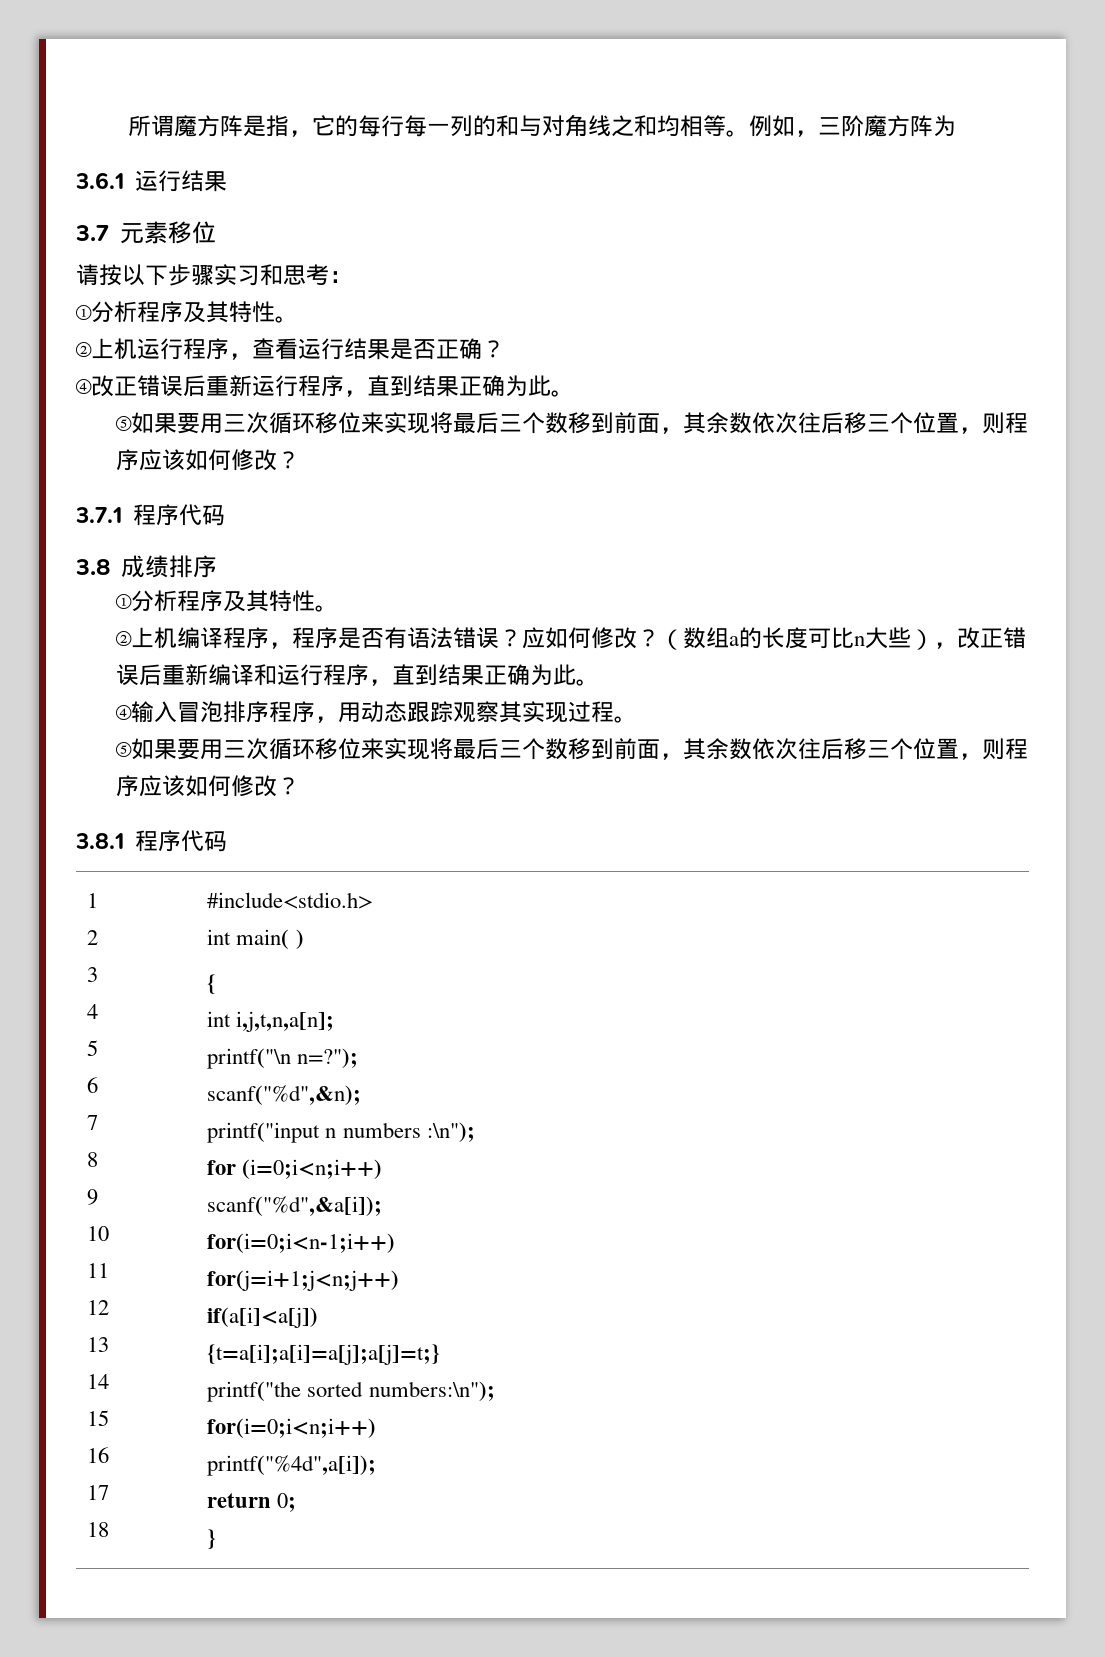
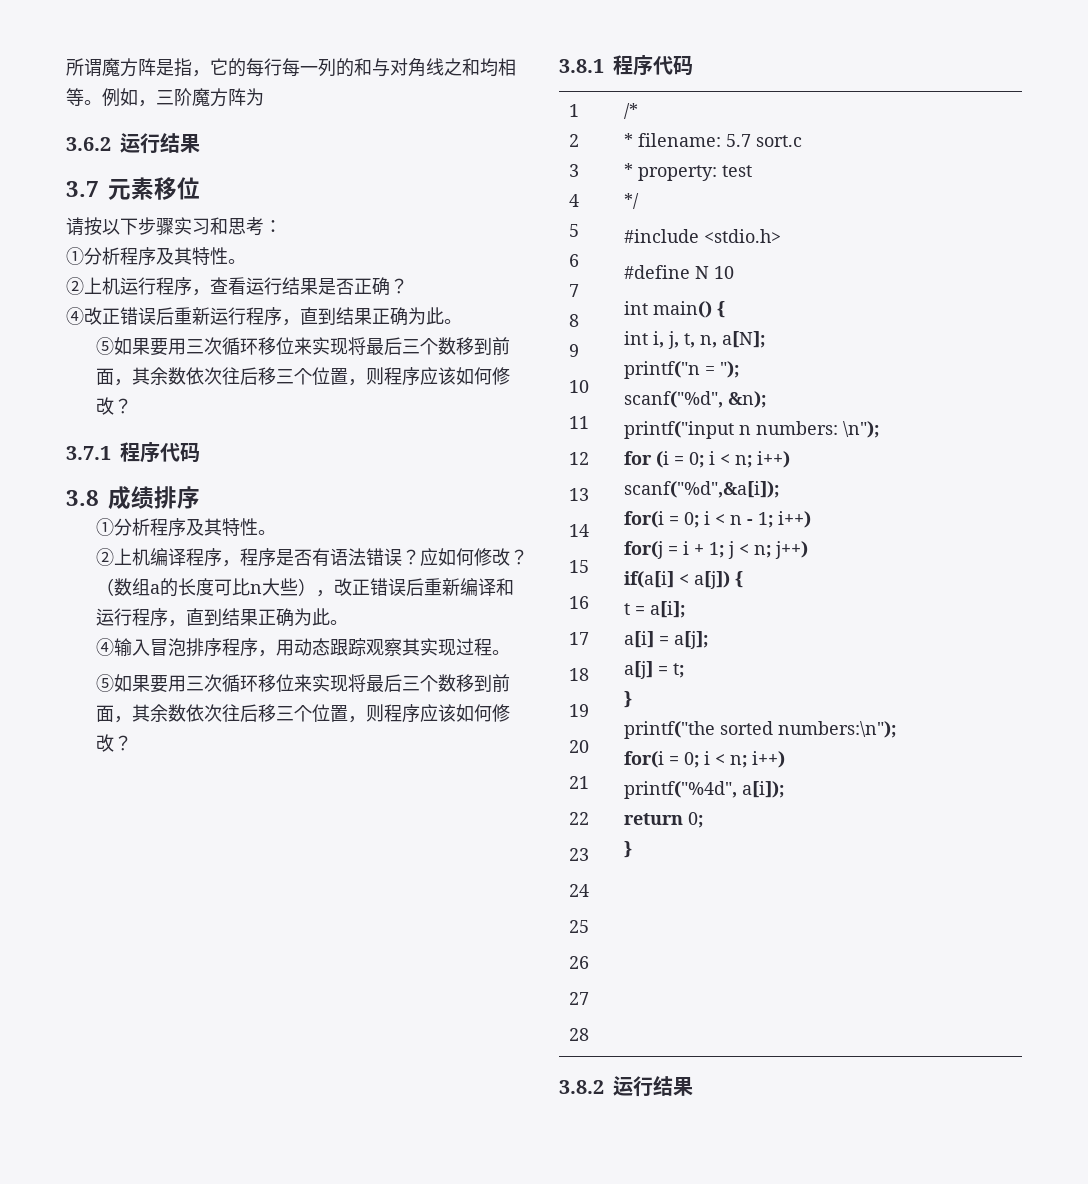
[75,172,124,189] 3.6.1 -> [66,137,111,151] 3.6.2
[207,892,374,909] [207,929,304,949] | #include<stdio.h> // int main( ) // -> [568,704,589,717] [568,740,589,753] [568,776,589,789] [568,812,589,825] [568,848,589,861] [568,884,589,897] [568,920,589,933] [568,956,589,969] [568,992,589,1005] [568,1028,589,1041] [623,103,638,119] [623,133,802,147] [623,163,752,181] [623,193,639,209] [623,229,781,243] [623,265,734,279] [623,301,712,318] // 19 // 20 // 21 // 22 // 23 // 24 // 25 // 26 // 27 // 28 | /* // * filename: 5.7 sort.c // * property: test // */ // #include <stdio.h> // #define N 10 // int main()
[236,1011,335,1032] [207,1048,359,1069] [207,1085,362,1105] i,j,t,n,a[n]; // printf("\n n=?"); // scanf("%d",&n); -> [652,331,765,349] [623,361,739,379] [623,391,766,408] i, j, t, n, a[N]; // printf("n = "); // scanf("%d", &n);
[342,1122,475,1142] numbers :\n"); -> [755,421,879,438] numbers: \n");
[242,1159,383,1179] [207,1196,383,1216] [207,1233,396,1253] [207,1270,400,1291] [207,1307,319,1328] [207,1344,441,1365] [207,1381,495,1402] [207,1418,377,1438] [207,1455,377,1476] (i=0;i<n;i++) // scanf("%d",&a[i]); // for(i=0;i<n-1;i++) // for(j=i+1;j<n;j++) // if(a[i]<a[j]) // {t=a[i];a[i]=a[j];a[j]=t;} // printf("the sorted numbers:\n"); // for(i=0;i<n;i++) // printf("%4d",a[i]); -> [655,451,790,468] [623,481,779,498] [623,511,811,528] [623,541,808,559] [623,571,743,589] [623,601,685,618] [623,631,708,649] [623,661,684,679] [623,691,632,708] [623,721,896,739] [623,751,785,768] [623,781,784,799] (i = 0; i < n; i++) // scanf("%d",&a[i]); // for(i = 0; i < n - 1; i++) // for(j = i + 1; j < n; j++) // if(a[i] < a[j]) { // t = a[i]; // a[i] = a[j]; // a[j] = t; // } // printf("the sorted numbers:\n"); // for(i = 0; i < n; i++) // printf("%4d", a[i]);
(217, 1539) none -> [559,1076,693,1097] // 3.8.2运行结果

